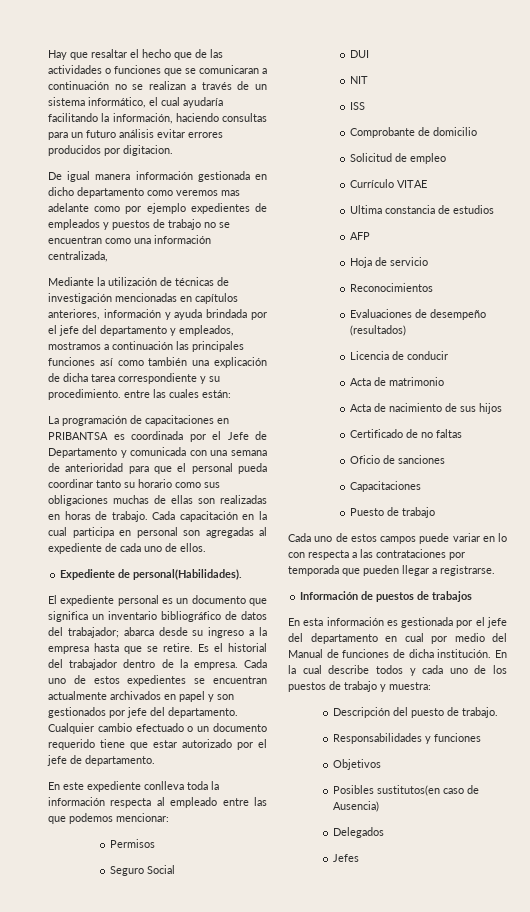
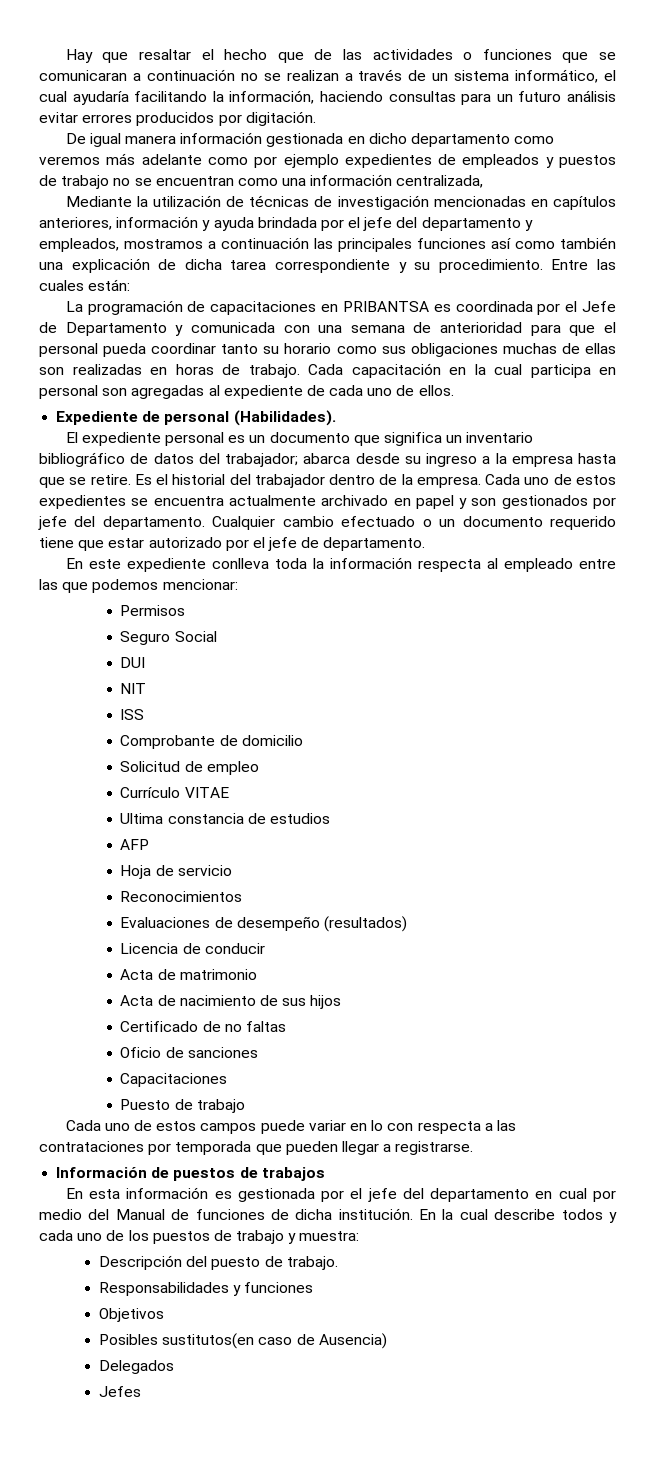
[123,145,173,156] digitacion. -> [245,111,316,126] digitación.
[221,190,240,196] mas -> [106,153,136,165] más
[124,390,150,398] entre -> [551,259,589,270] Entre
[133,569,243,580] personal(Habilidades). -> [164,410,336,426] personal (Habilidades).
[213,676,267,684] [48,691,161,700] encuentran actualmente archivados -> [153,495,389,506] encuentra actualmente archivado

